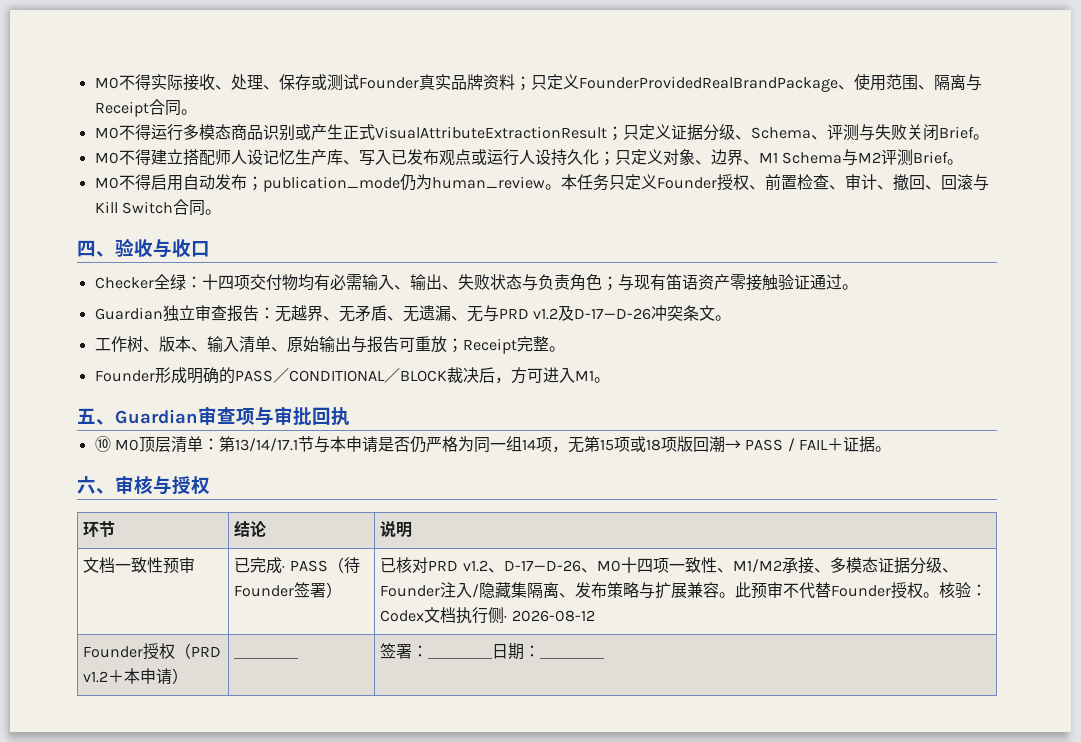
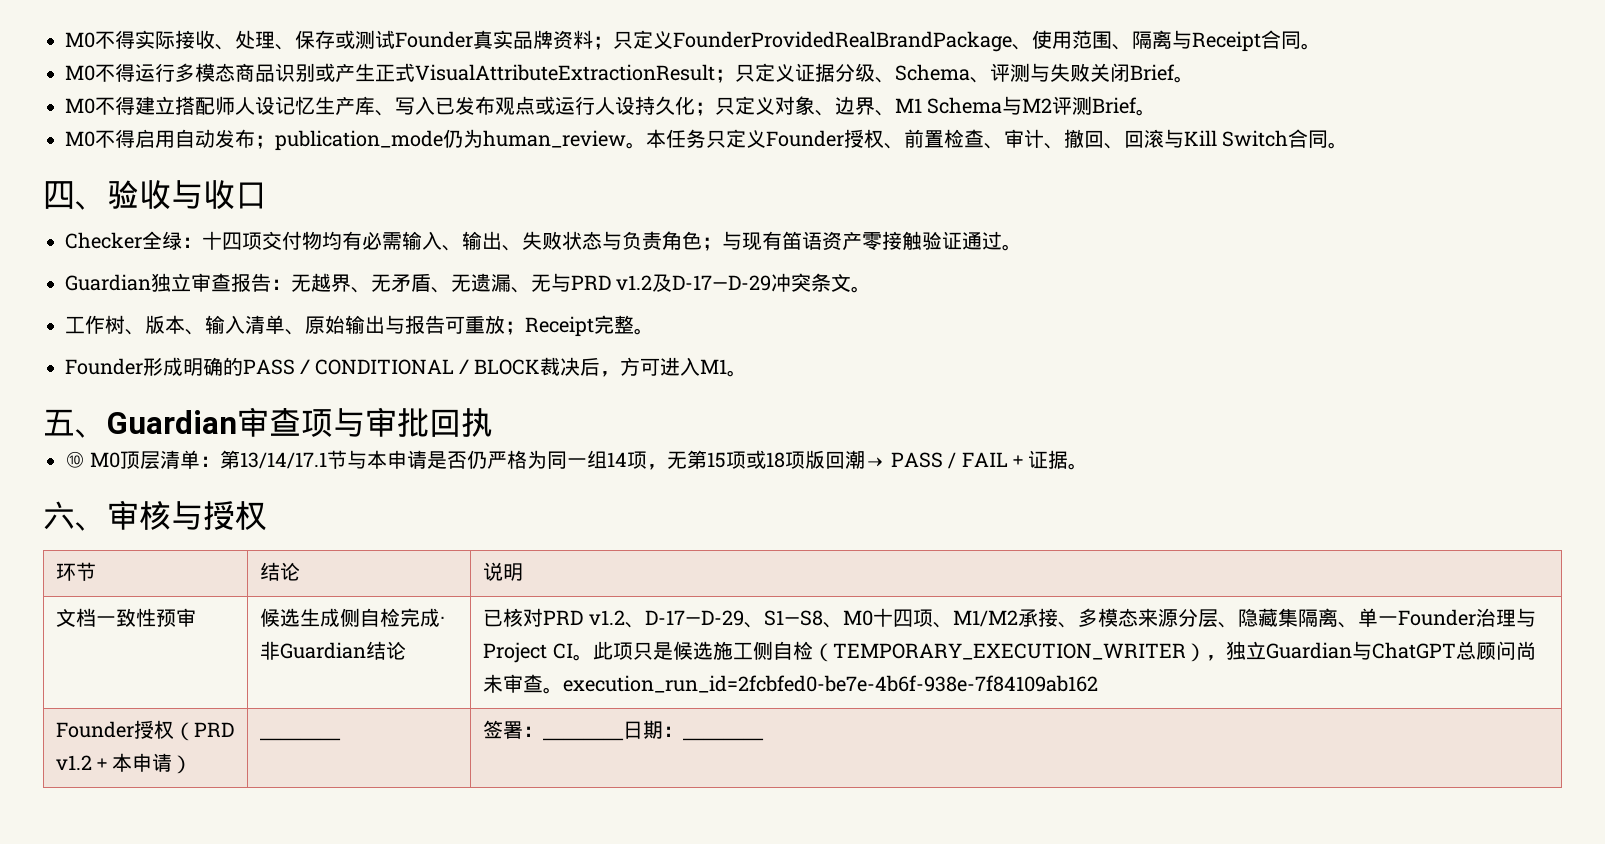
[573,308,651,320] D-17—D-26 -> [672,275,772,291] D-17—D-29
[234,557,360,574] [234,582,343,598] 已完成· PASS（待Founder签署） -> [260,608,446,627] [260,641,407,660] 候选生成侧自检完成·非Guardian结论
[503,560,581,572] D-17—D-26 -> [644,610,823,628] D-17—D-29、S1—S8
[668,557,717,573] 一致性 -> (933, 618) none
[877,557,958,574] [380,582,988,599] [380,607,595,624] 证据分级、Founder注入/隐藏集隔离、发布策略与扩展兼容。此预审不代替Founder授权。核验：Codex文档执行侧· 2026-08-12 -> [1137,608,1536,628] [483,641,1536,663] [483,674,1099,694] 来源分层、隐藏集隔离、单一Founder治理与Project CI。此项只是候选施工侧自检（TEMPORARY_EXECUTION_WRITER），独立Guardian与ChatGPT总顾问尚未审查。execution_run_id=2fcbfed0-be7e-4b6f-938e-7f84109ab162

